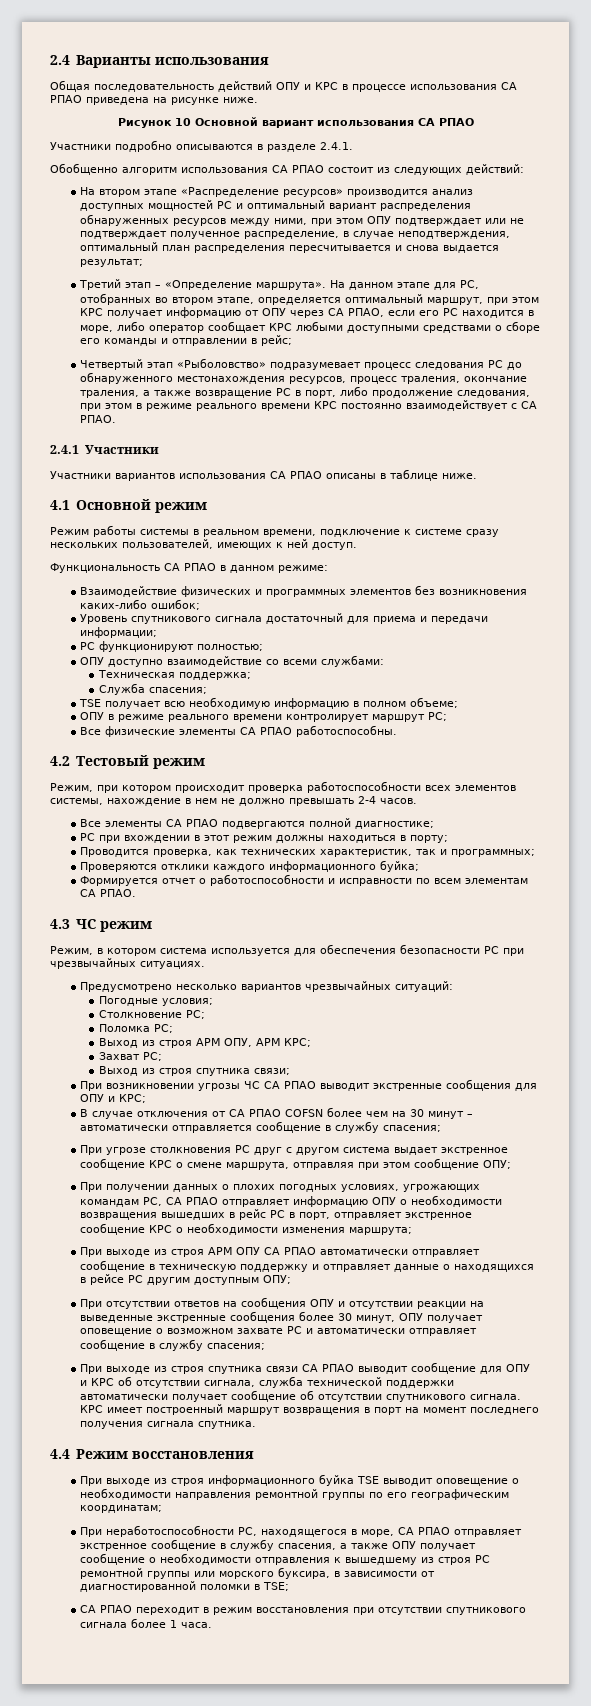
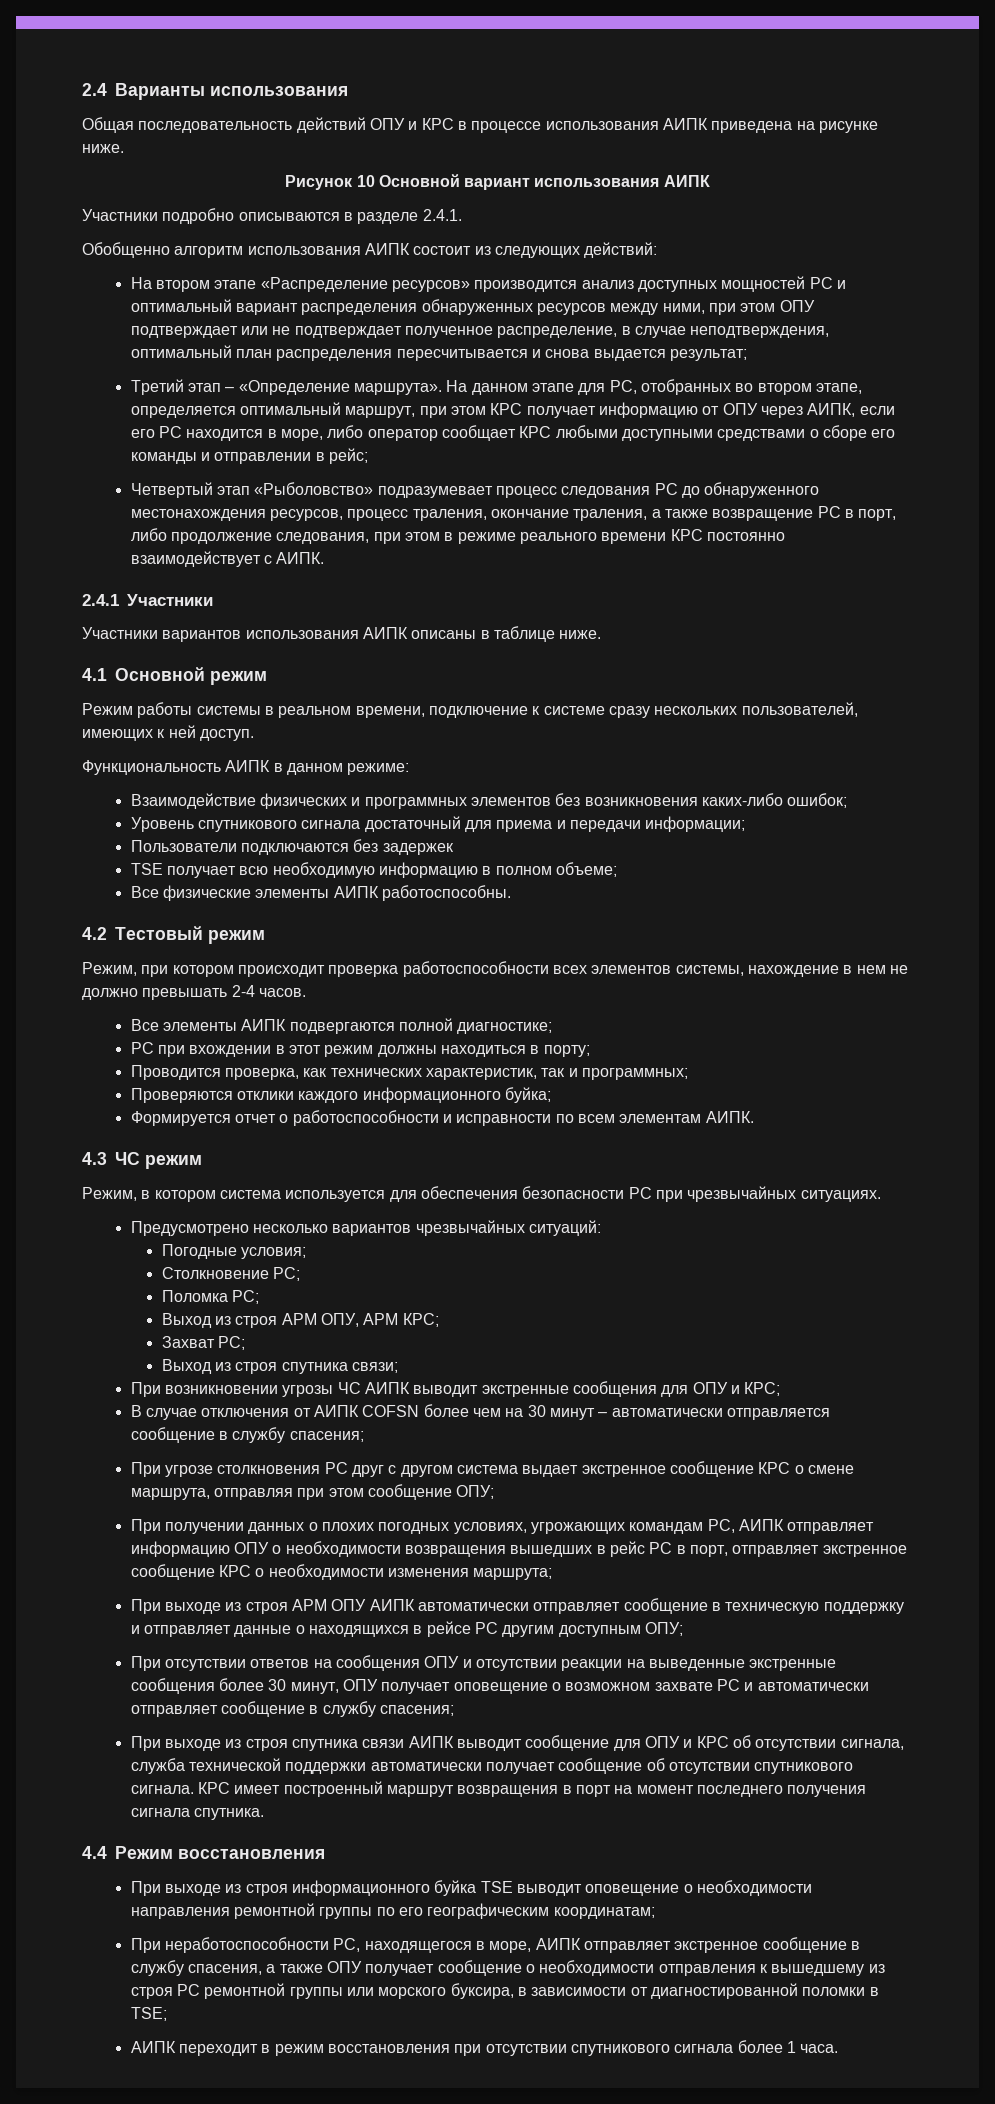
[501,82,517,90] [50,95,82,103] СА РПАО -> [662,118,708,130] АИПК
[417,118,474,126] СА РПАО -> [663,175,710,187] АИПК
[272,165,324,173] СА РПАО -> [364,243,410,255] АИПК
[328,308,385,317] СА РПАО, -> [807,403,856,417] АИПК,
[521,401,538,409] [80,415,117,423] СА РПАО. -> [276,552,325,564] АИПК.
[270,471,322,479] СА РПАО -> [362,627,408,639] АИПК
[164,563,216,571] СА РПАО -> [225,760,271,772] АИПК
[80,641,264,652] [80,655,385,667] [97,670,251,680] [98,683,207,695] РС функционируют полностью; // ОПУ доступно взаимодействие со всеми службами: // Техническая поддержка; // Служба спасения; -> [130,839,454,855] Пользователи подключаются без задержек
[80,712,448,722] // ОПУ в режиме реального времени контролирует маршрут РС; -> (617, 869) none
[240,727,293,735] СА РПАО -> [333,886,379,898] АИПК
[166,819,219,827] СА РПАО -> [241,1019,287,1031] АИПК
[80,889,137,897] СА РПАО. -> [705,1111,754,1123] АИПК.
[264,1081,317,1089] СА РПАО -> [364,1382,410,1394] АИПК
[229,1109,282,1117] СА РПАО -> [313,1405,359,1417] АИПК
[166,1197,219,1205] СА РПАО -> [738,1519,784,1531] АИПК
[264,1247,317,1255] СА РПАО -> [369,1599,415,1611] АИПК
[302,1364,355,1372] СА РПАО -> [408,1736,454,1748] АИПК
[398,1527,451,1535] СА РПАО -> [535,1938,581,1950] АИПК
[80,1605,133,1613] СА РПАО -> [130,2041,176,2053] АИПК

